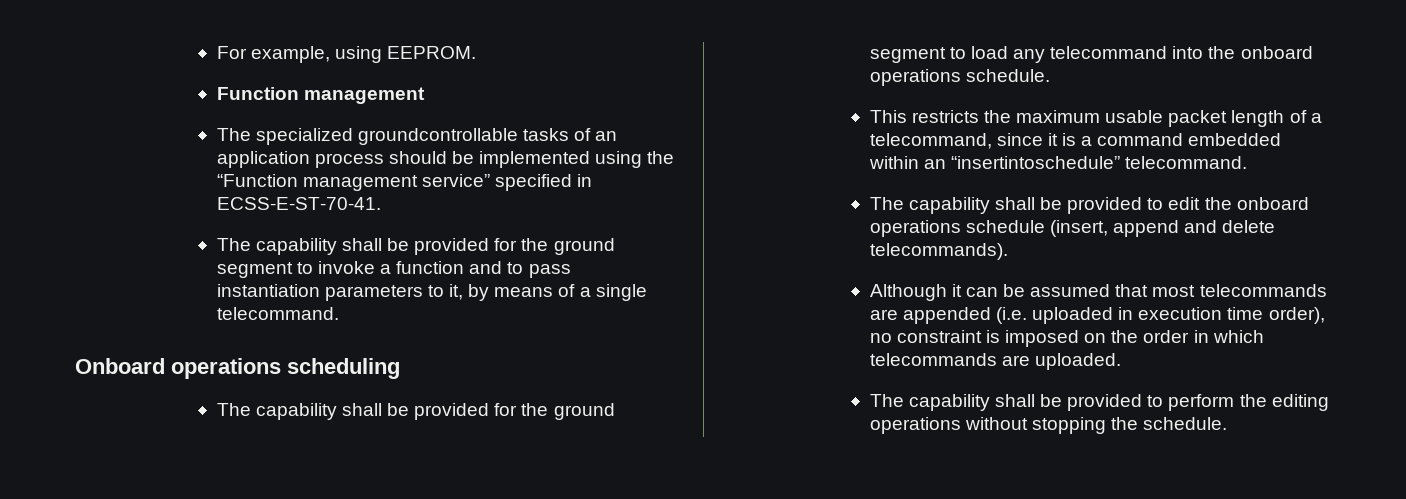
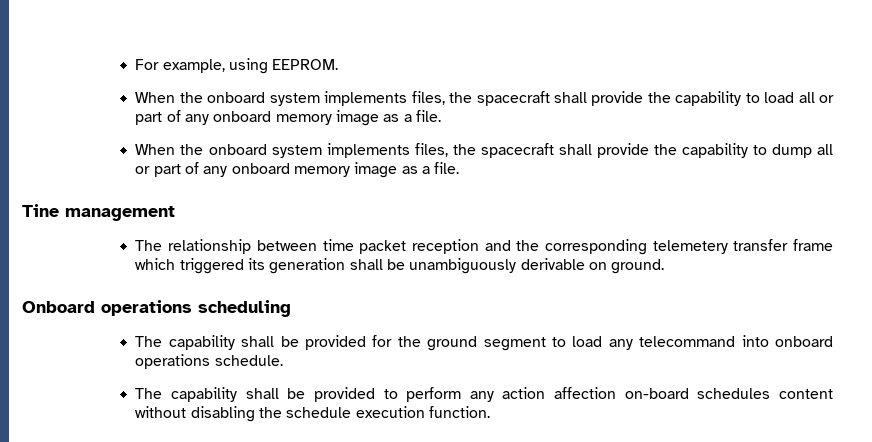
[216,87,425,104] [216,128,618,145] [216,151,675,168] [216,174,593,191] [216,197,381,210] [216,238,615,255] [216,261,571,278] [216,284,647,301] [216,307,339,320] Function management // The specialized groundcontrollable tasks of an application process should be implemented using the “Function management service” specified in ECSS-E-ST-70-41. // The capability shall be provided for the ground segment to invoke a function and to pass instantiation parameters to it, by means of a single telecommand. -> [135,91,835,106] [135,110,441,126] [135,143,833,158] [135,162,460,178] [22,204,175,221] [135,239,834,255] [135,258,665,274] When the onboard system implements files, the spacecraft shall provide the capability to load all or part of any onboard memory image as a file. // When the onboard system implements files, the spacecraft shall provide the capability to dump all or part of any onboard memory image as a file. // Tine management // The relationship between time packet reception and the corresponding telemetery transfer frame which triggered its generation shall be unambiguously derivable on ground.
[1208,46,1236,59] the -> (769, 341) none
[869,110,1322,127] [869,133,1282,149] [868,156,1247,169] [869,197,1309,214] [869,220,1276,237] [869,243,1008,260] [869,284,1327,301] [869,307,1325,324] [869,330,1264,347] [869,353,1121,370] // This restricts the maximum usable packet length of a telecommand, since it is a command embedded within an “insertintoschedule” telecommand. // The capability shall be provided to edit the onboard operations schedule (insert, append and delete telecommands). // Although it can be assumed that most telecommands are appended (i.e. uploaded in execution time order), no constraint is imposed on the order in which telecommands are uploaded. -> (283, 360) none
[1239,394,1329,411] [869,417,1228,434] the editing operations without stopping the schedule. -> [469,387,833,402] [135,406,491,422] any action affection on-board schedules content without disabling the schedule execution function.

